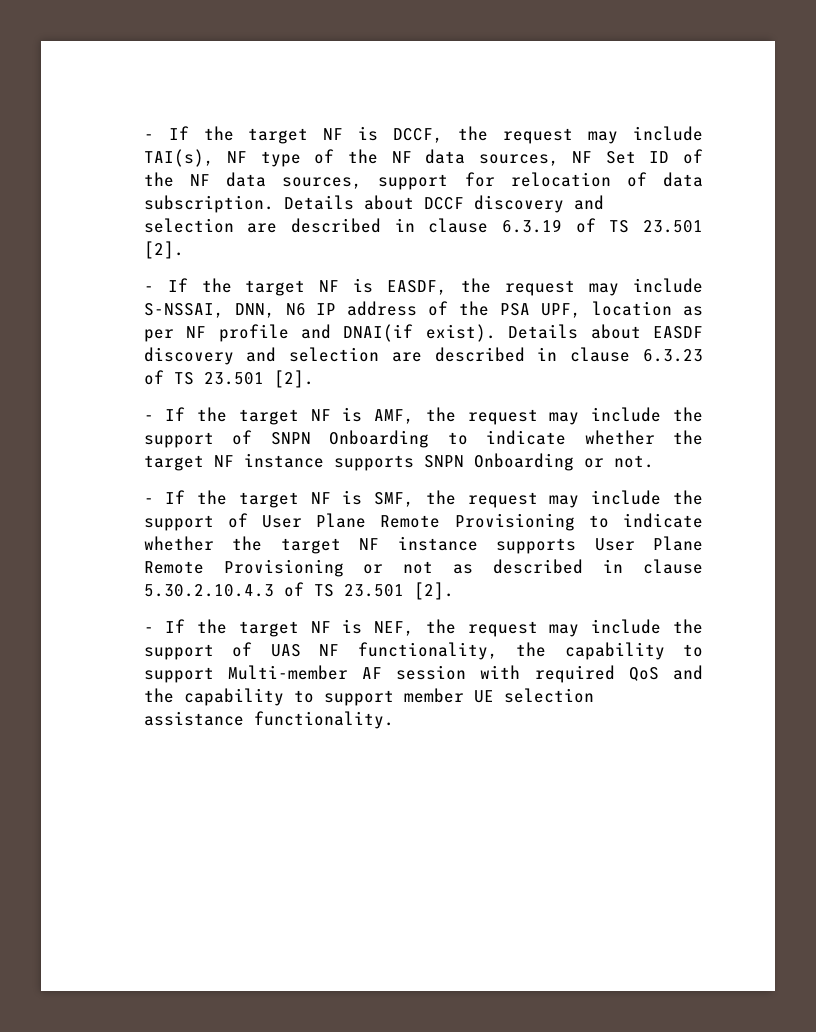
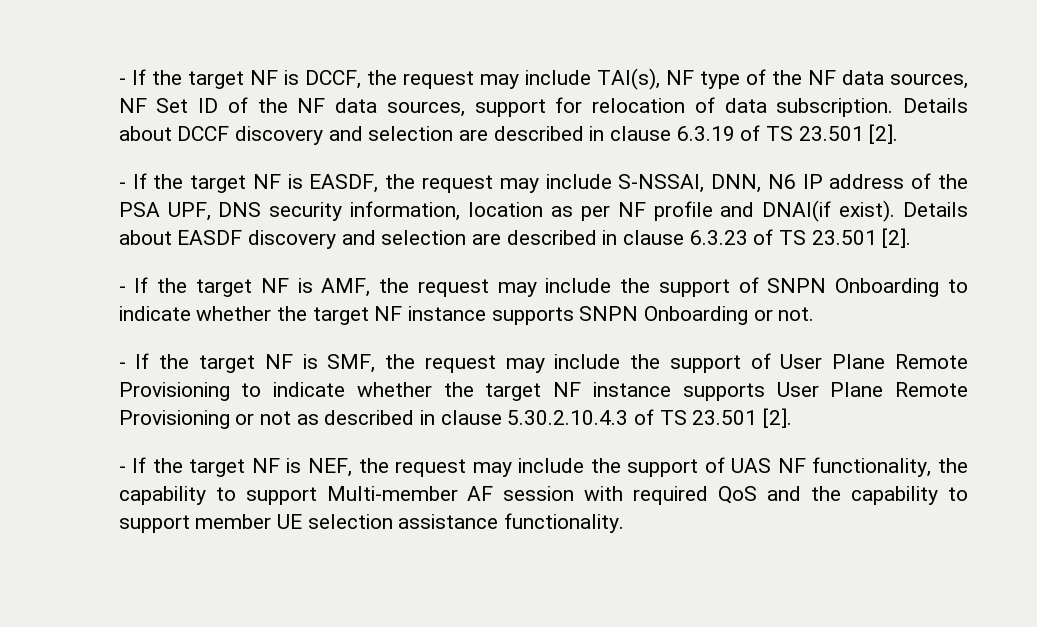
(582, 310) none -> [218,201,461,221] DNS security information,

